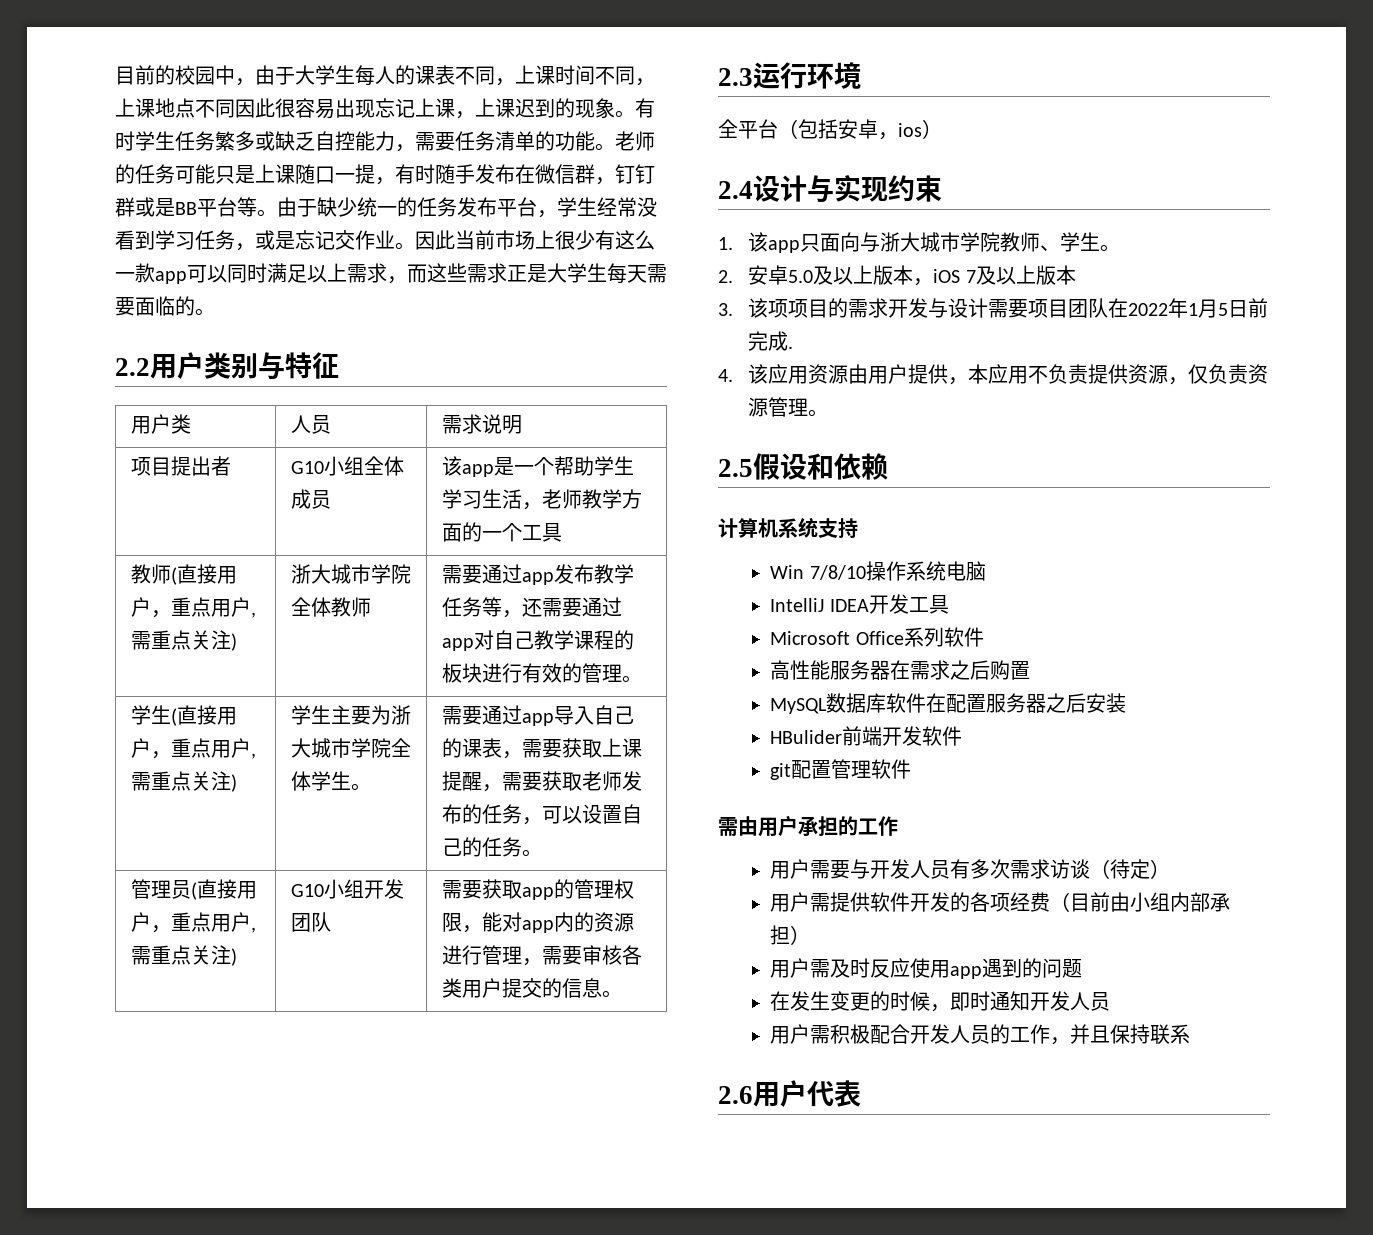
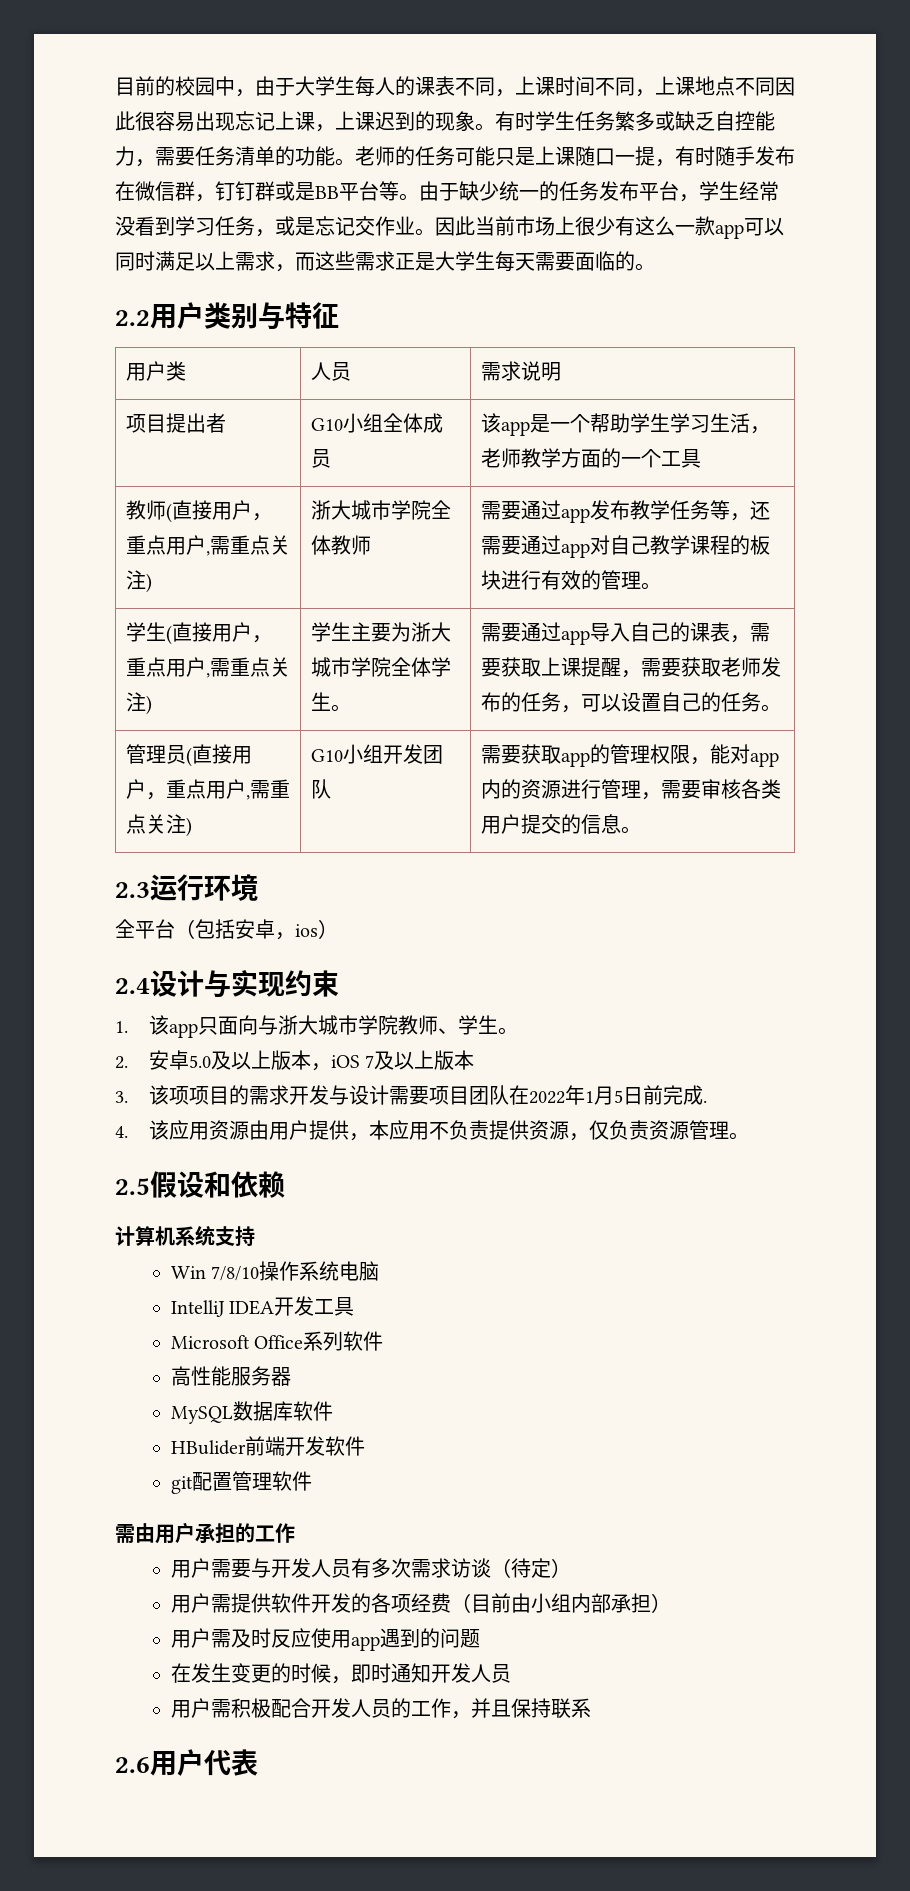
[890,660,1031,680] 在需求之后购置 -> (291, 1376) none
[926,693,1127,713] 在配置服务器之后安装 -> (333, 1411) none

